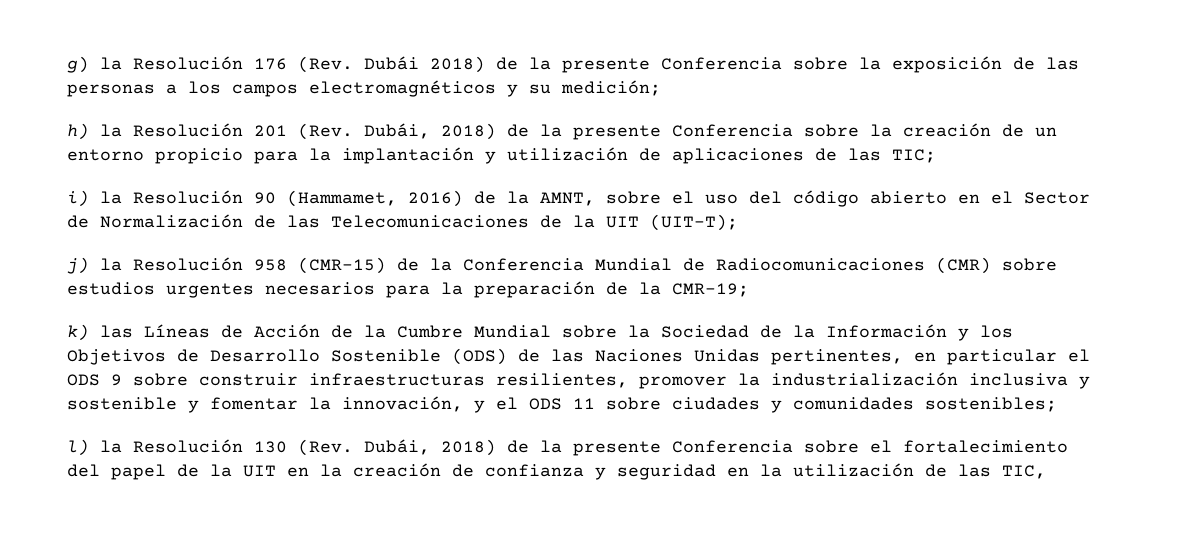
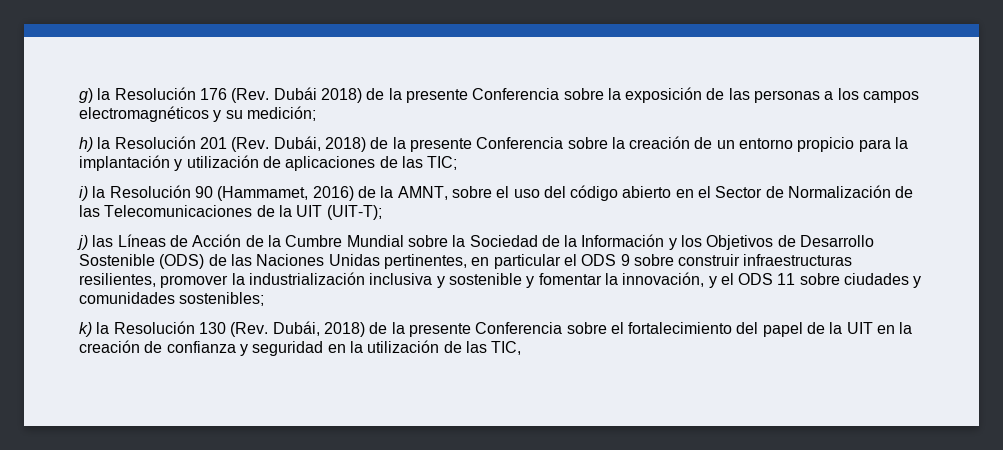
[100,257,1057,274] [67,281,749,298] [67,324,89,341] la Resolución 958 (CMR-15) de la Conferencia Mundial de Radiocomunicaciones (CMR) sobre estudios urgentes necesarios para la preparación de la CMR-19; // k) -> (88, 242) none
[67,439,89,456] l) -> [79,322,92,337] k)

